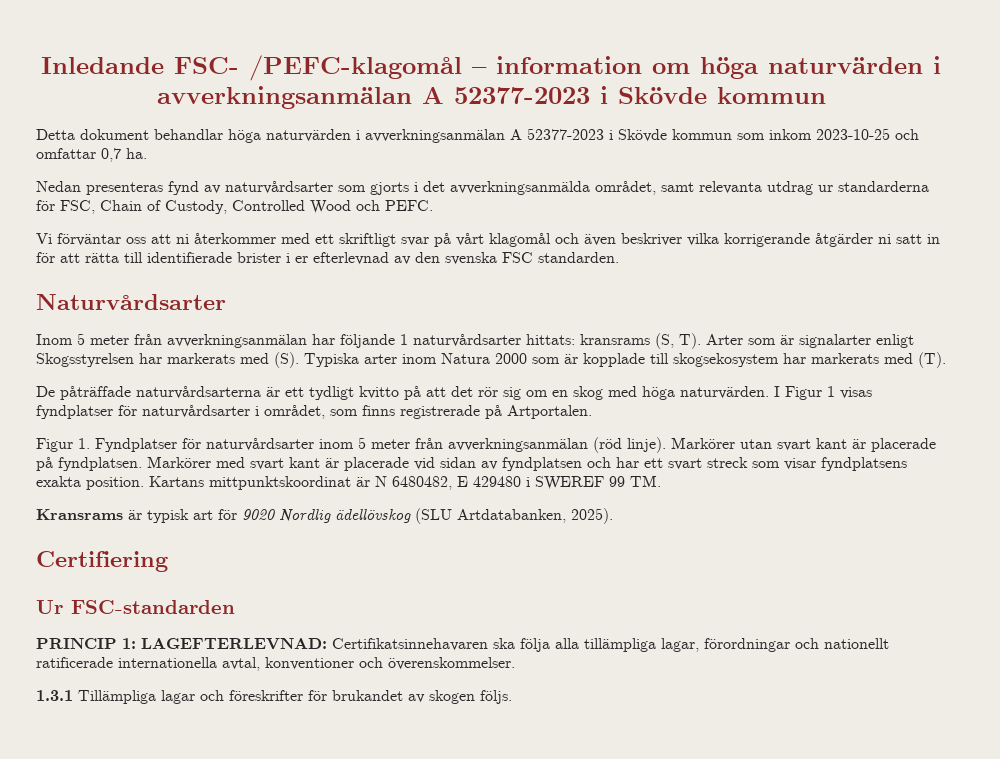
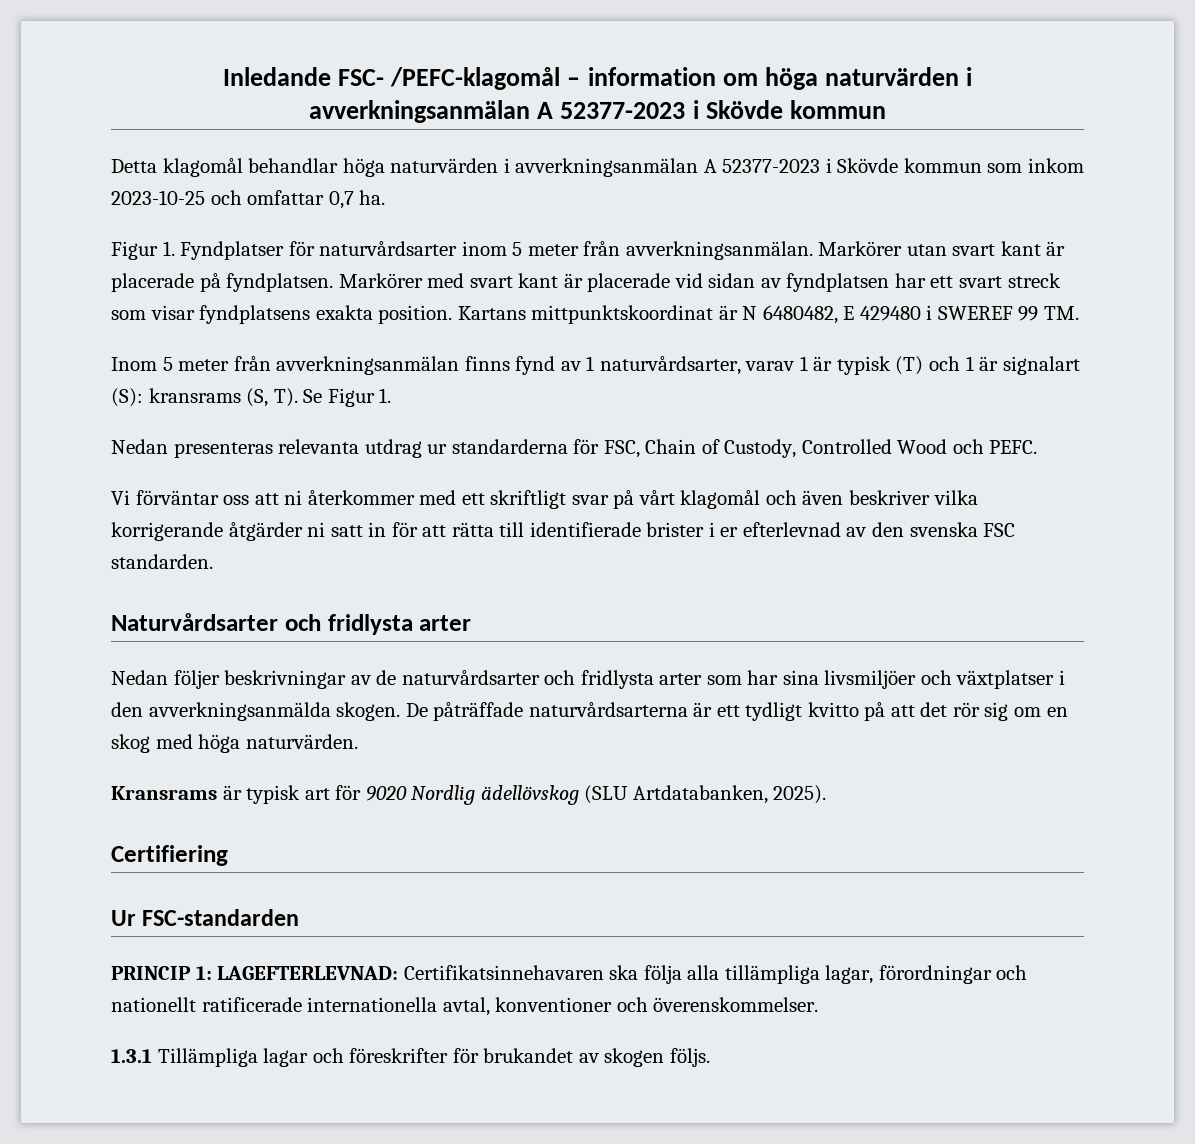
[80,129,149,140] dokument -> [162,158,243,177] klagomål
[36,181,694,195] Nedan presenteras fynd av naturvårdsarter som gjorts i det avverkningsanmälda området, samt -> [111,241,1066,260] [111,273,1061,292] [111,305,1080,324] [111,356,1080,375] [111,388,392,407] [111,439,273,458] Figur 1. Fyndplatser för naturvårdsarter inom 5 meter från avverkningsanmälan. Markörer utan svart kant är placerade på fyndplatsen. Markörer med svart kant är placerade vid sidan av fyndplatsen har ett svart streck som visar fyndplatsens exakta position. Kartans mittpunktskoordinat är N 6480482, E 429480 i SWEREF 99 TM. // Inom 5 meter från avverkningsanmälan finns fynd av 1 naturvårdsarter, varav 1 är typisk (T) och 1 är signalart (S): kransrams (S, T). Se Figur 1. // Nedan presenteras
[36,333,914,349] [36,352,946,368] // Inom 5 meter från avverkningsanmälan har följande 1 naturvårdsarter hittats: kransrams (S, T). Arter som är signalarter enligt Skogsstyrelsen har markerats med (S). Typiska arter inom Natura 2000 som är kopplade till skogsekosystem har markerats med (T). // -> [284,614,472,635] [111,670,1066,689] [111,702,401,721] och fridlysta arter // Nedan följer beskrivningar av de naturvårdsarter och fridlysta arter som har sina livsmiljöer och växtplatser i den avverkningsanmälda skogen.
[774,386,872,400] [36,405,592,419] [36,437,936,453] [36,456,907,471] [36,475,661,490] I Figur 1 visas fyndplatser för naturvårdsarter i området, som finns registrerade på Artportalen. // Figur 1. Fyndplatser för naturvårdsarter inom 5 meter från avverkningsanmälan (röd linje). Markörer utan svart kant är placerade på fyndplatsen. Markörer med svart kant är placerade vid sidan av fyndplatsen och har ett svart streck som visar fyndplatsens exakta position. Kartans mittpunktskoordinat är N 6480482, E 429480 i SWEREF 99 TM. -> (358, 741) none

